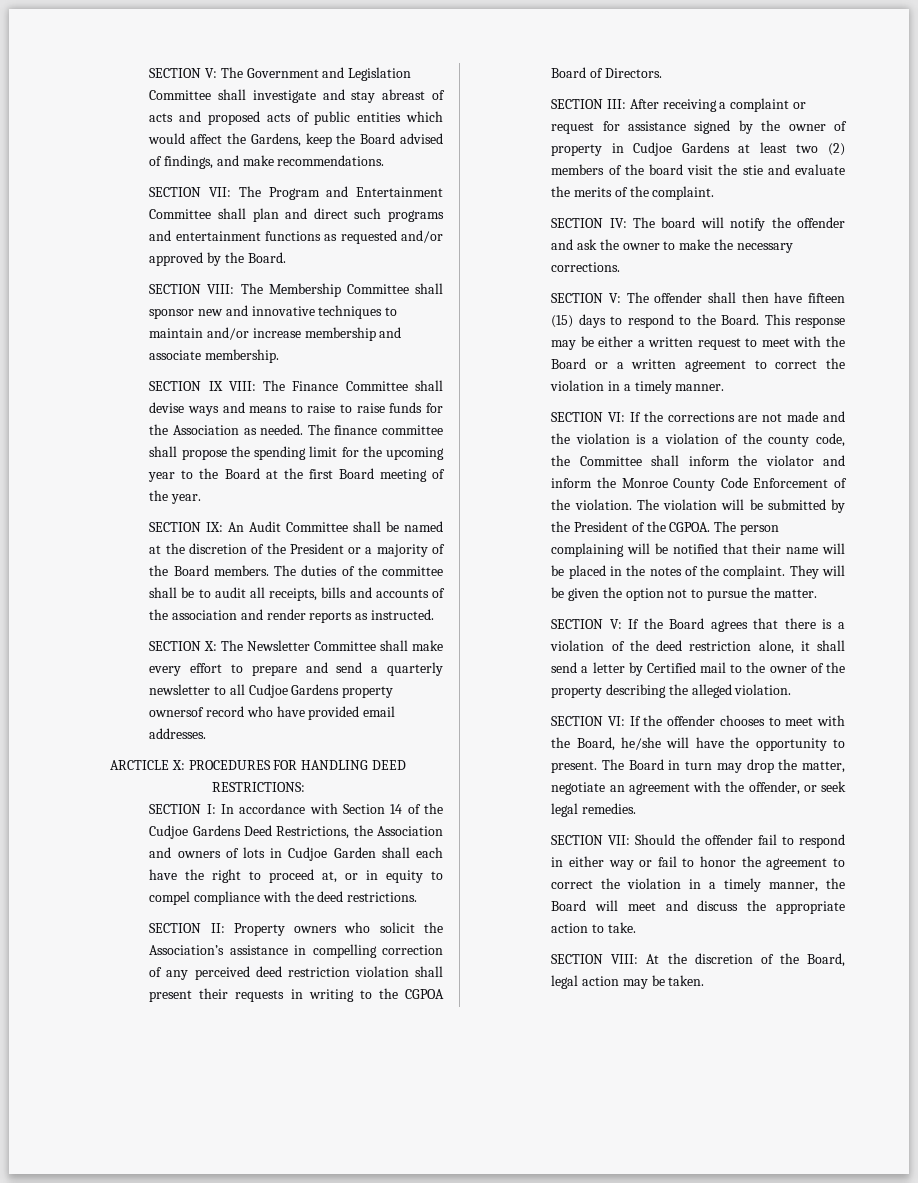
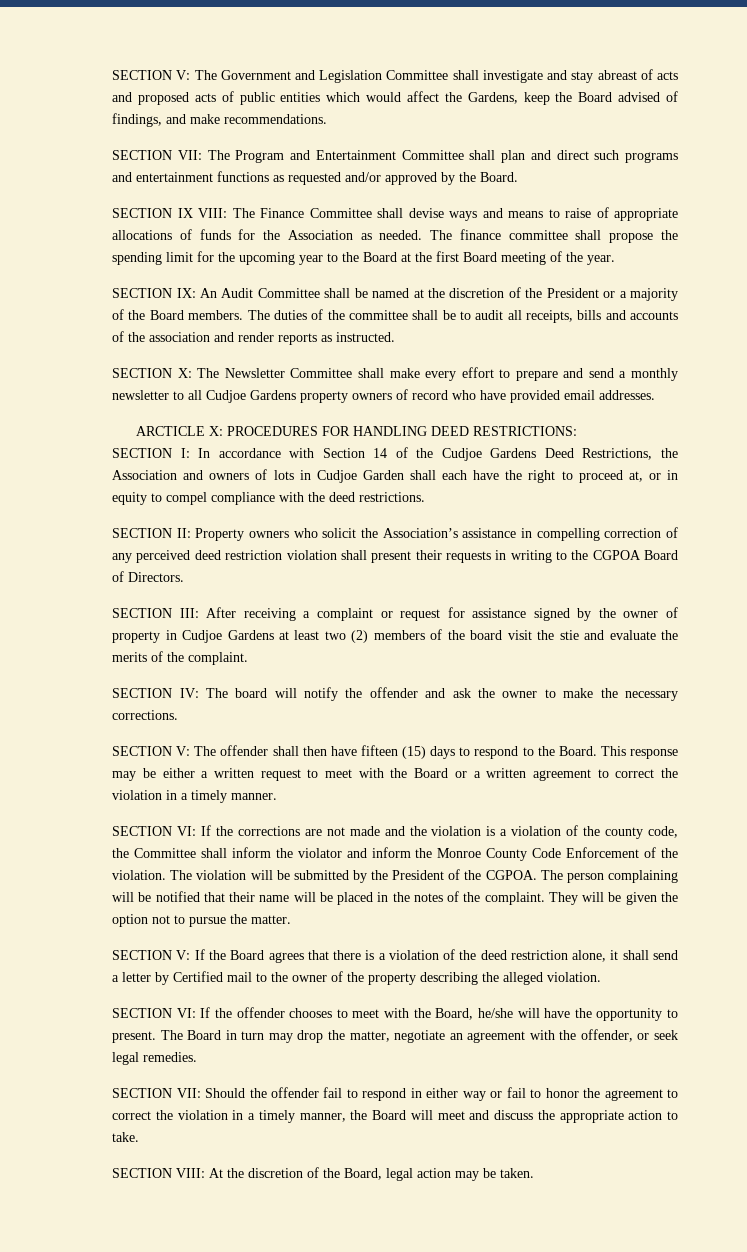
[149,283,444,297] [149,305,398,319] [149,327,402,341] [149,349,280,363] // SECTION VIII: The Membership Committee shall sponsor new and innovative techniques to maintain and/or increase membership and associate membership. -> (519, 177) none
[340,403,385,413] to raise -> [596,207,678,221] [112,229,192,240] of appropriate allocations of
[387,662,443,676] quarterly -> [630,368,678,381] monthly
[149,707,205,717] ownersof -> [352,389,409,400] owners of

